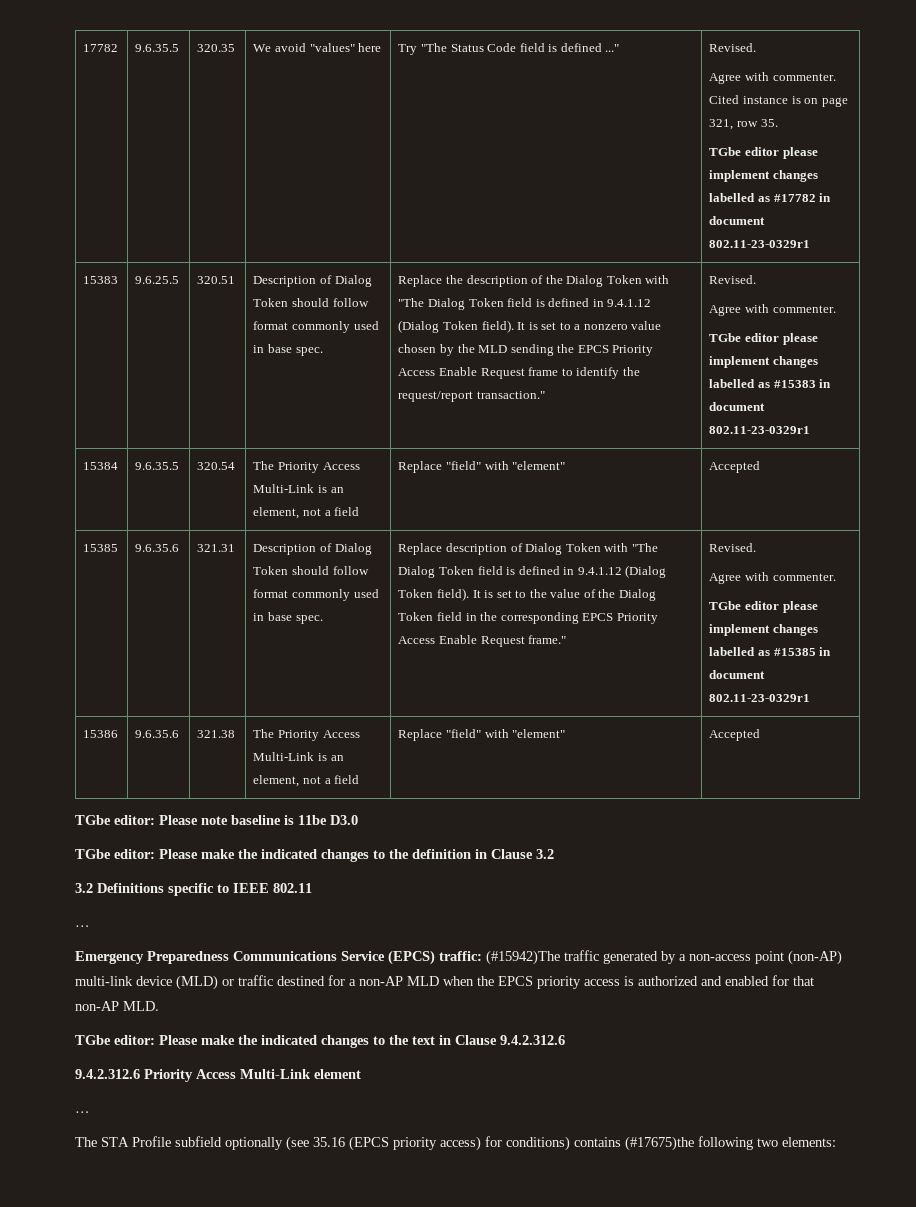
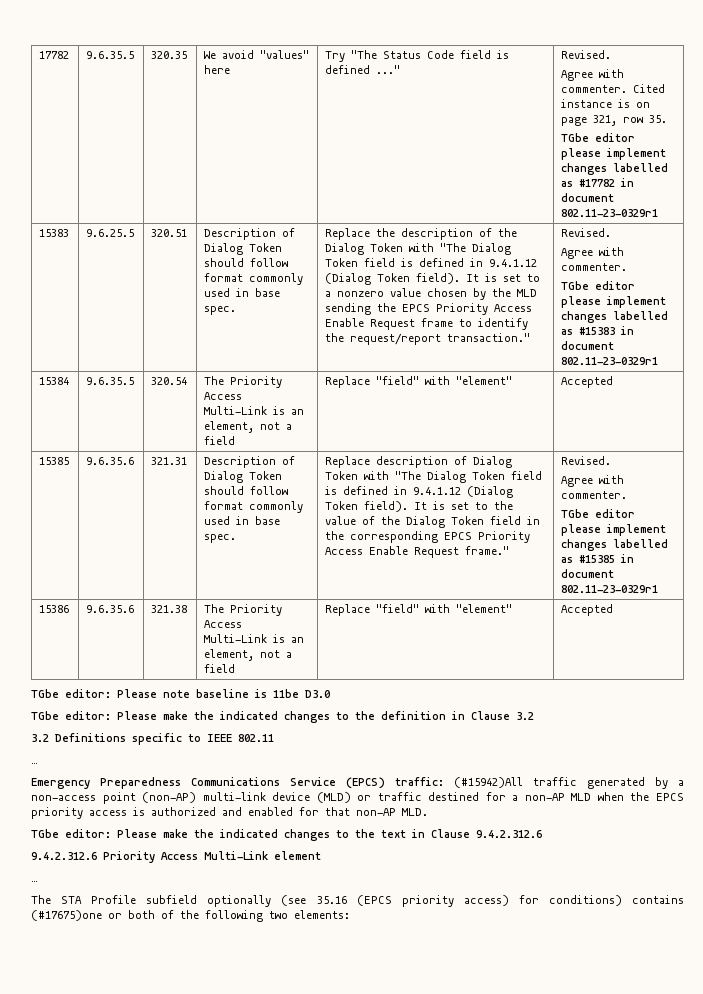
[486,950,560,965] (#15942)The -> [454,777,523,788] (#15942)All
[625,1136,694,1151] (#17675)the -> [31,910,199,921] (#17675)one or both of the

